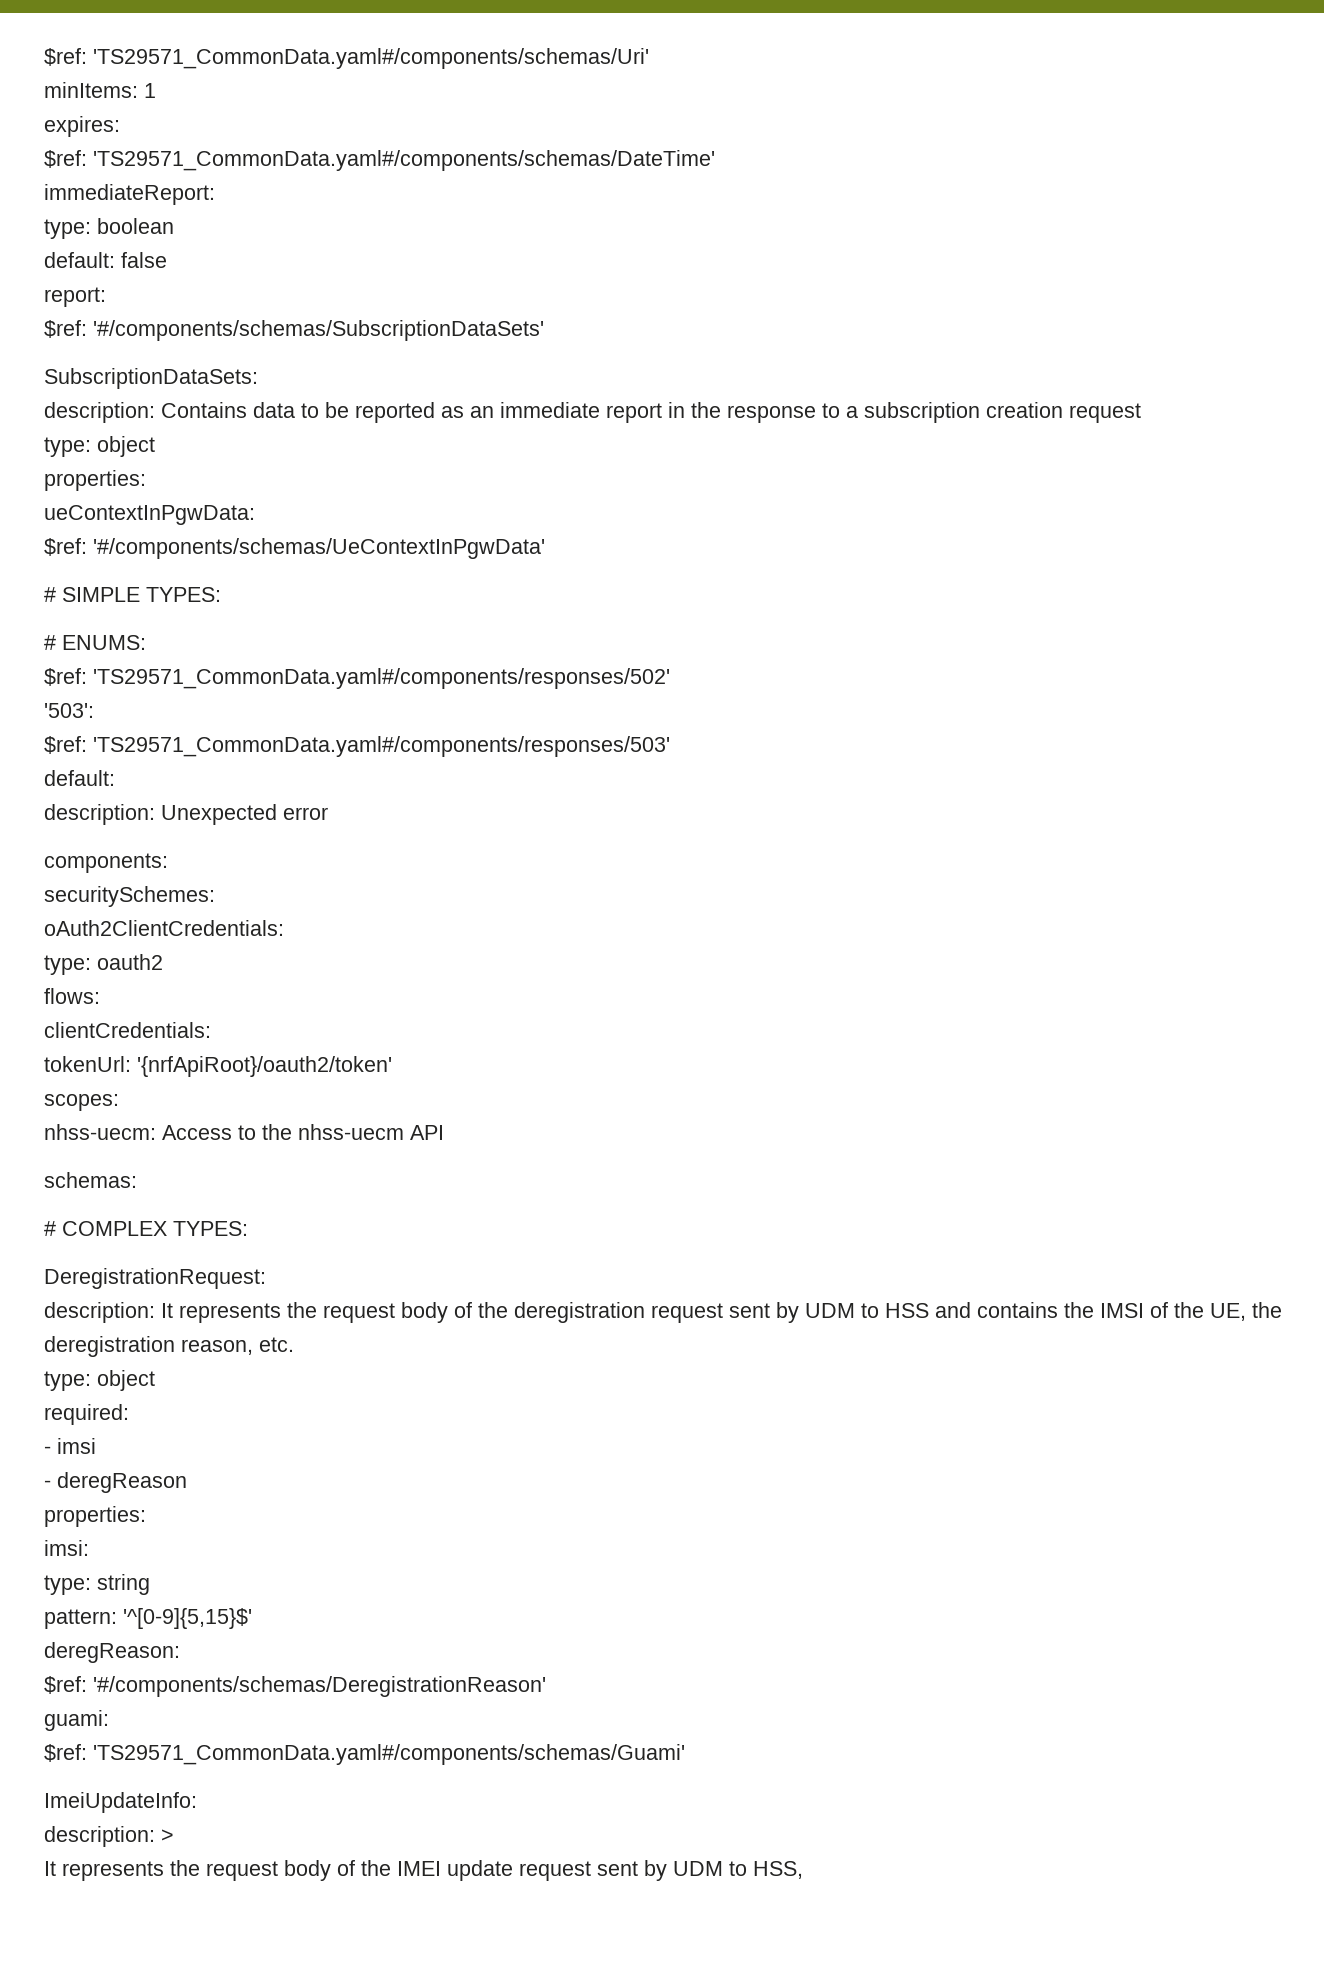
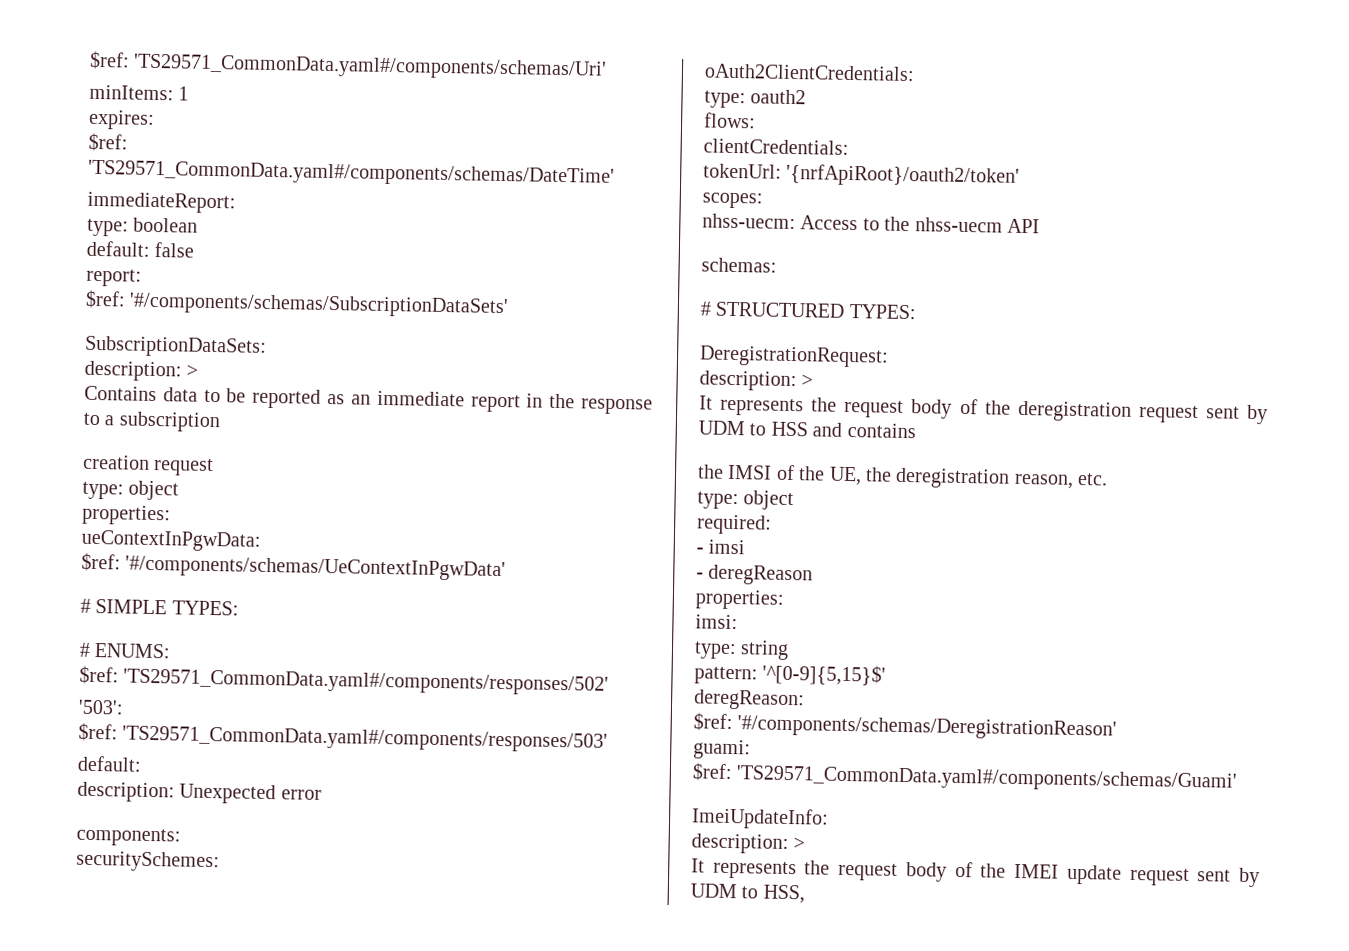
(155, 412) none -> [186,364,199,377] > //
(980, 412) none -> (221, 422) //
[62,1221,167,1236] COMPLEX -> [715,301,845,318] STRUCTURED
(155, 1312) none -> [801,374,814,387] > //
(1058, 1310) none -> (916, 430) //

